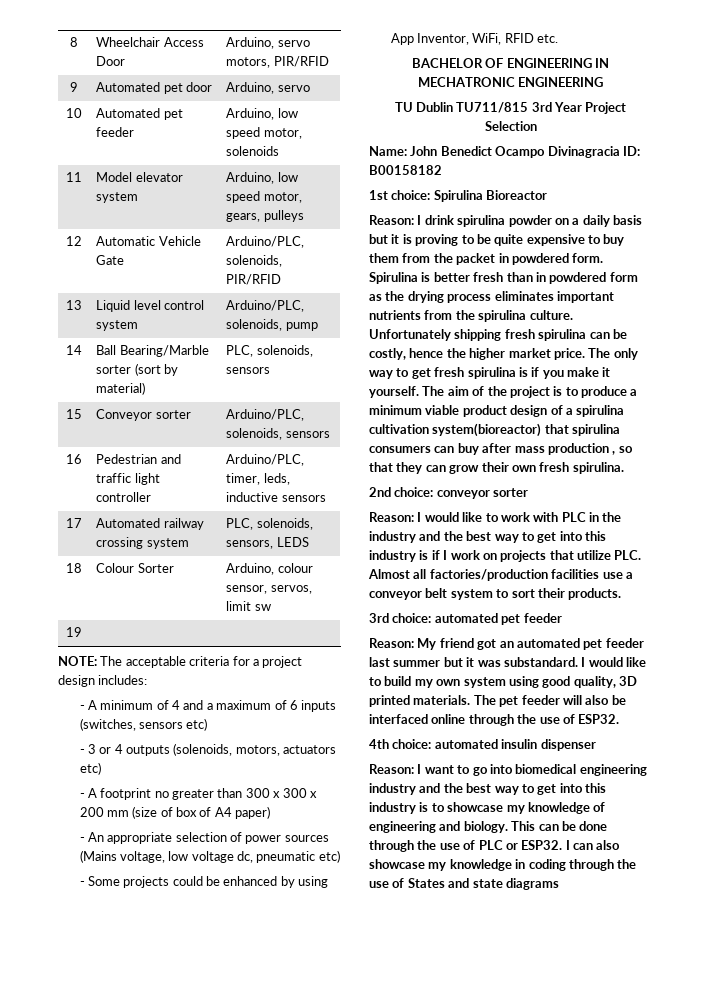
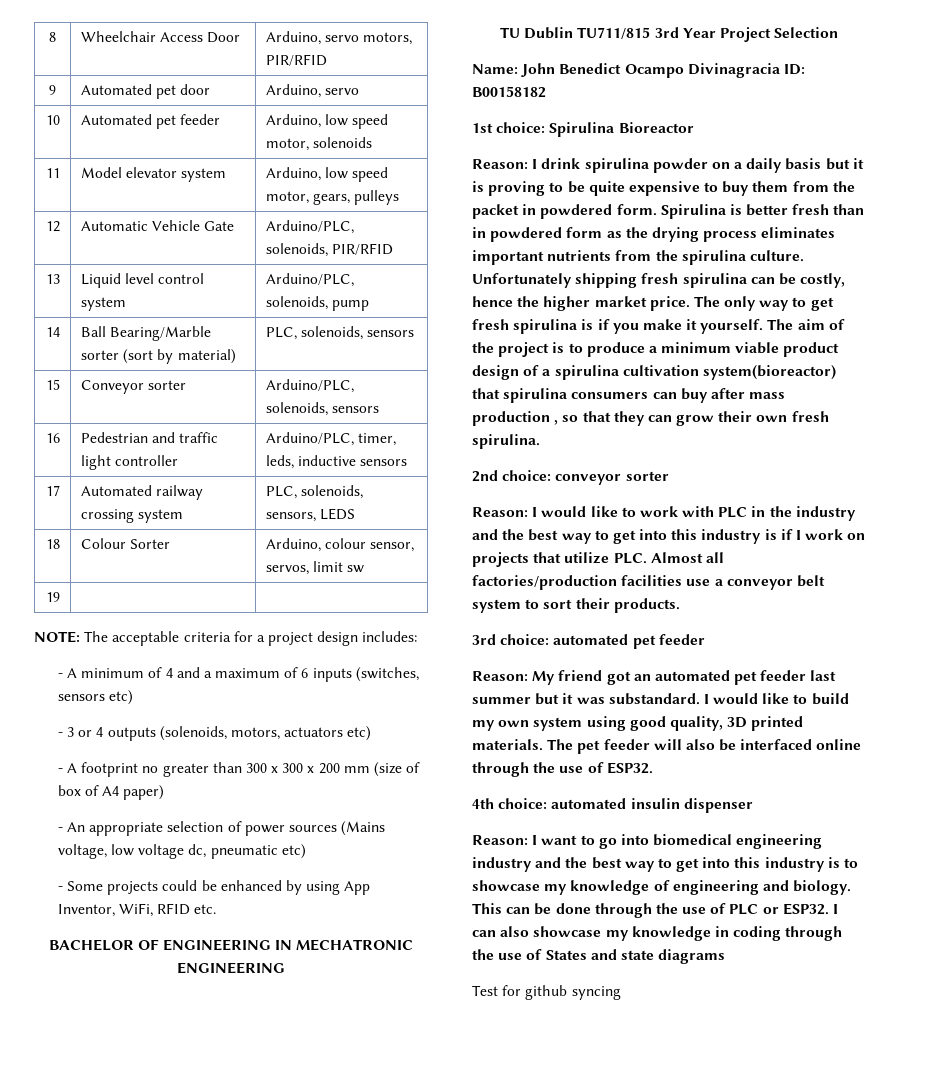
(559, 884) none -> [472,985,621,1000] // Test for github syncing

